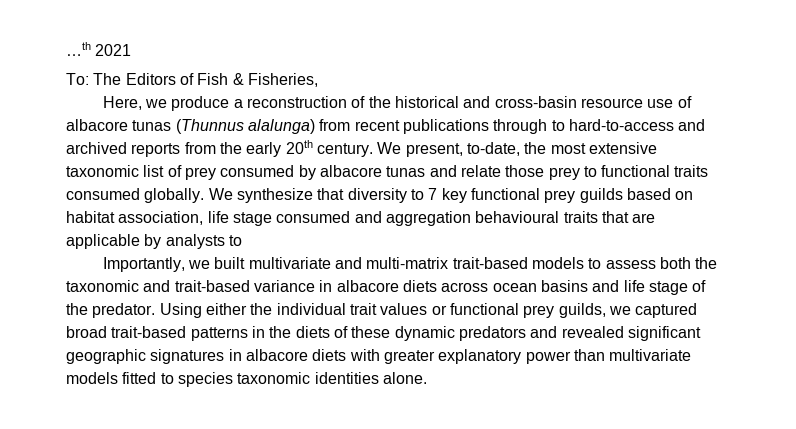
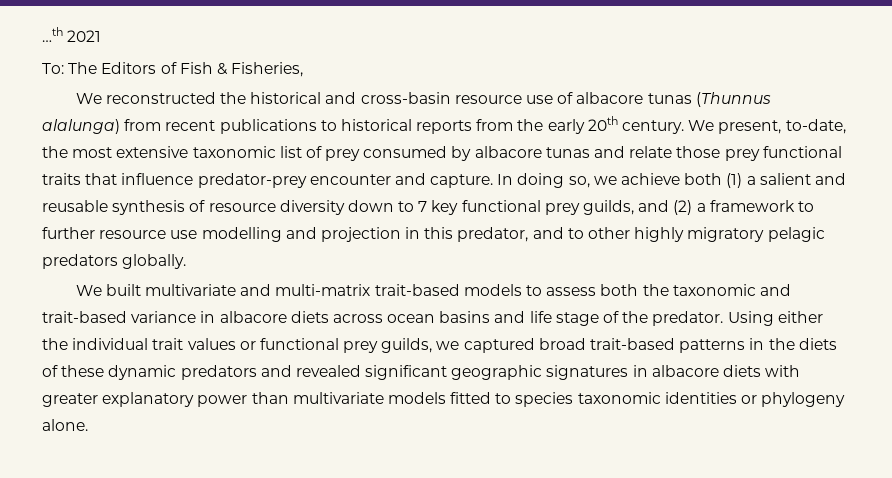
[102,96,366,111] Here, we produce a reconstruction of -> [75,92,216,104] We reconstructed
[493,119,706,134] [66,142,127,154] through to hard-to-access and archived -> [320,119,412,131] to historical
[583,166,597,177] to -> (760, 155) none
[66,188,407,203] consumed globally. We synthesize that diversity -> [85,173,846,188] [42,200,394,215] that influence predator-prey encounter and capture. In doing so, we achieve both (1) a salient and reusable synthesis of resource diversity down
[579,188,694,203] [66,211,656,226] [66,234,242,249] [102,257,211,272] guilds based on habitat association, life stage consumed and aggregation behavioural traits that are applicable by analysts to // Importantly, we -> [583,200,814,215] [42,227,825,242] [42,254,187,269] [75,285,102,296] guilds, and (2) a framework to further resource use modelling and projection in this predator, and to other highly migratory pelagic predators globally. // We
(379, 378) none -> [741,392,846,407] or phylogeny

